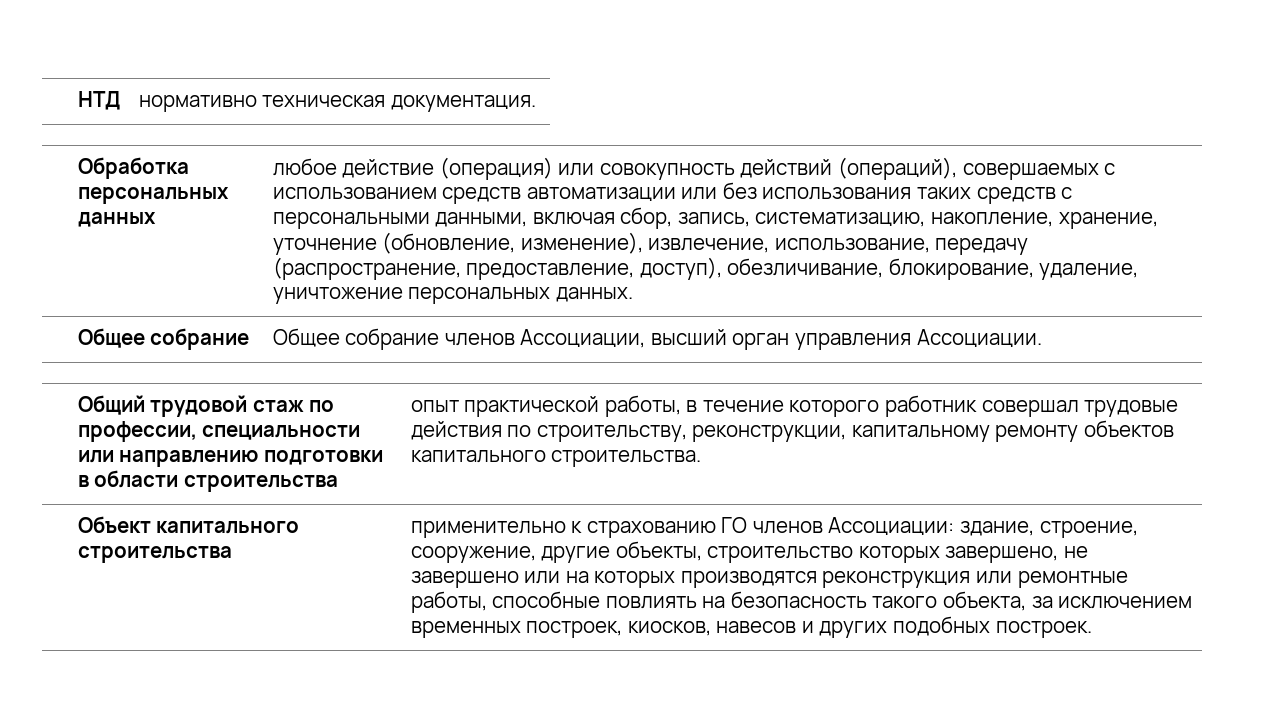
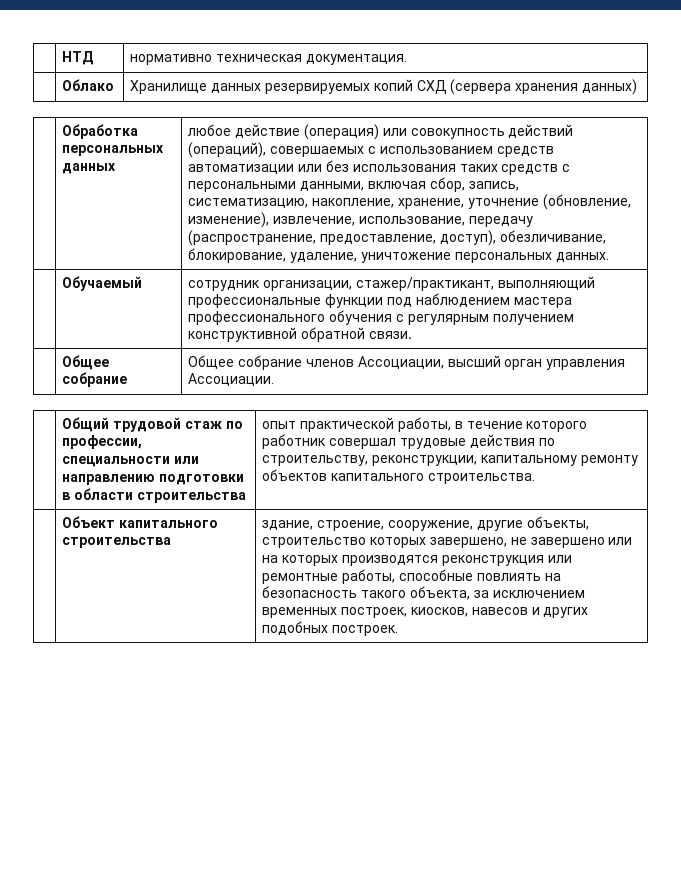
(536, 103) none -> [62,79,115,91] [130,79,637,95] // | Облако | Хранилище данных резервируемых копий СХД (сервера хранения данных)
(633, 294) none -> [62,276,143,291] [188,276,595,291] [188,293,572,308] [188,310,574,325] [188,327,413,342] // | Обучаемый | сотрудник организации, стажер/практикант, выполняющий профессиональные функции под наблюдением мастера профессионального обучения с регулярным получением конструктивной обратной связи.
[410,517,955,538] применительно к страхованию ГО членов Ассоциации: -> (172, 542) none

